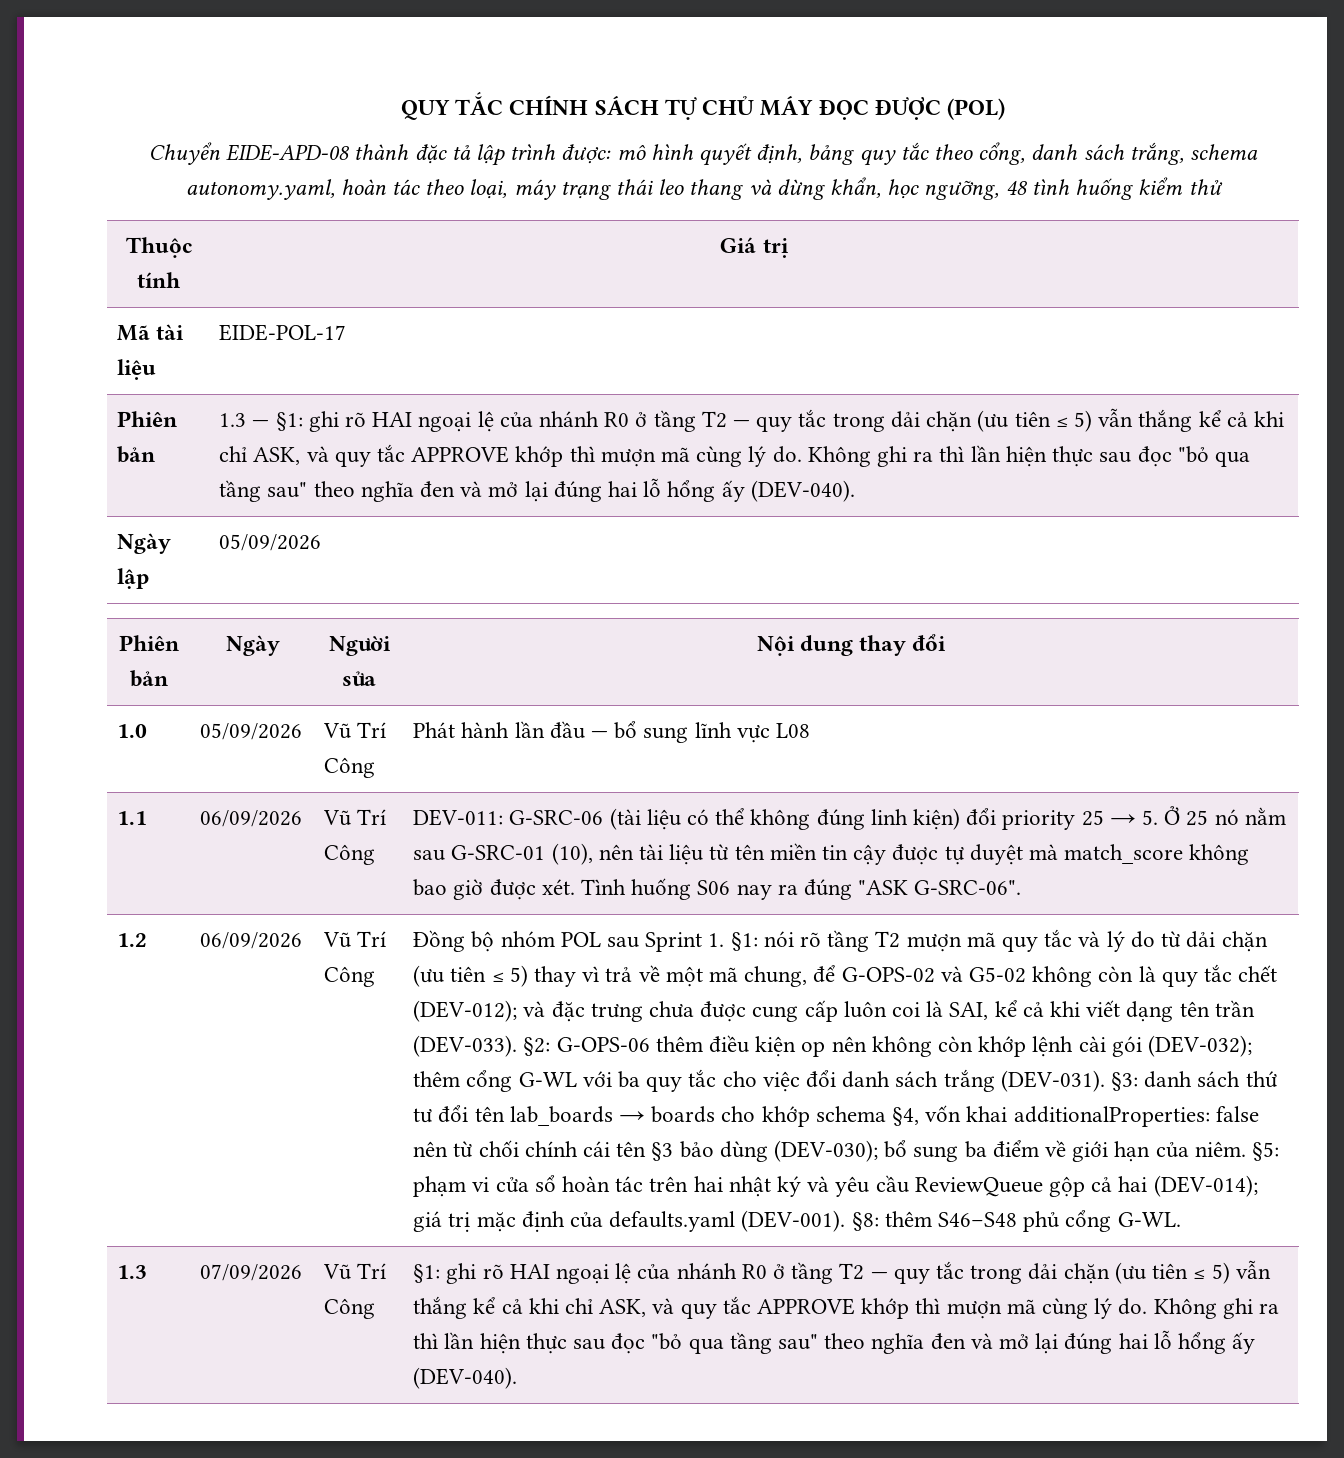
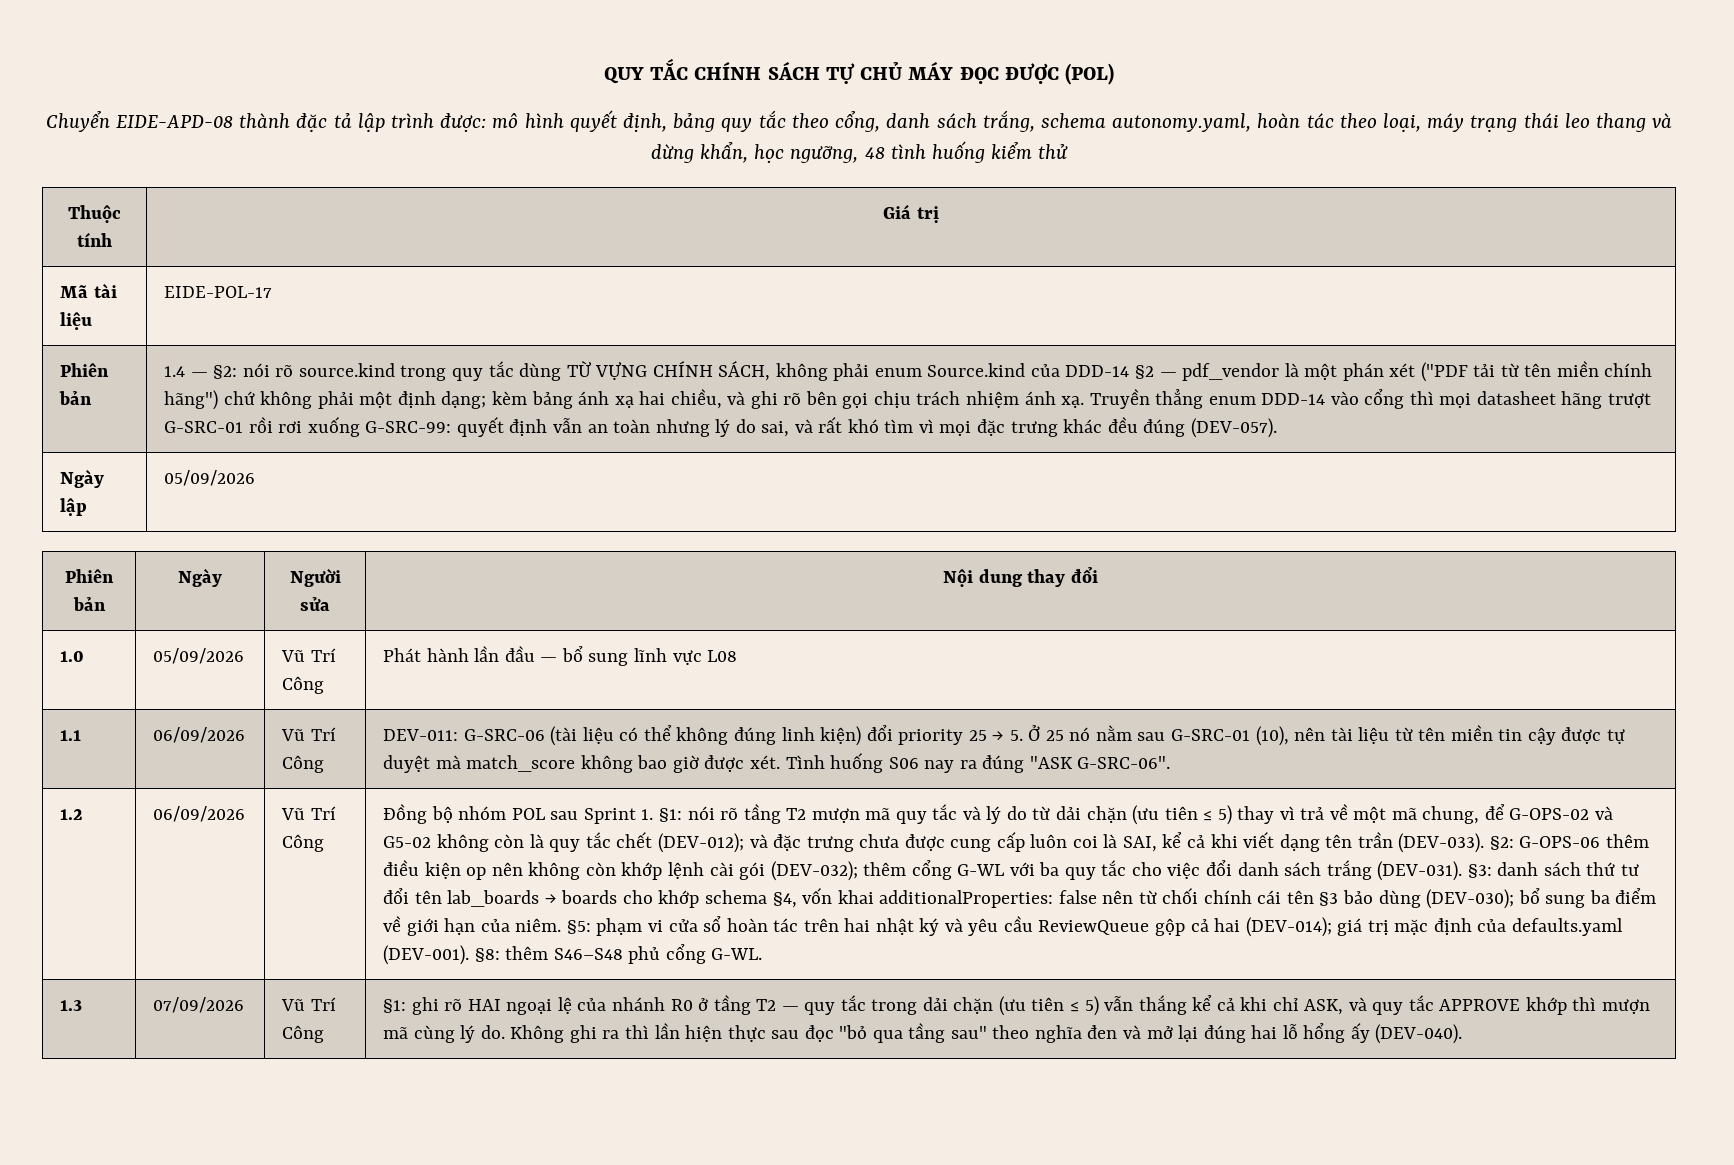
[219,408,1284,432] [219,444,1250,467] [219,478,855,502] 1.3 — §1: ghi rõ HAI ngoại lệ của nhánh R0 ở tầng T2 — quy tắc trong dải chặn (ưu tiên ≤ 5) vẫn thắng kể cả khi chỉ ASK, và quy tắc APPROVE khớp thì mượn mã cùng lý do. Không ghi ra thì lần hiện thực sau đọc "bỏ qua tầng sau" theo nghĩa đen và mở lại đúng hai lỗ hổng ấy (DEV-040). -> [164,361,1653,382] [164,389,1651,410] [164,417,1277,438] 1.4 — §2: nói rõ source.kind trong quy tắc dùng TỪ VỰNG CHÍNH SÁCH, không phải enum Source.kind của DDD-14 §2 — pdf_vendor là một phán xét ("PDF tải từ tên miền chính hãng") chứ không phải một định dạng; kèm bảng ánh xạ hai chiều, và ghi rõ bên gọi chịu trách nhiệm ánh xạ. Truyền thẳng enum DDD-14 vào cổng thì mọi datasheet hãng trượt G-SRC-01 rồi rơi xuống G-SRC-99: quyết định vẫn an toàn nhưng lý do sai, và rất khó tìm vì mọi đặc trưng khác đều đúng (DEV-057).

